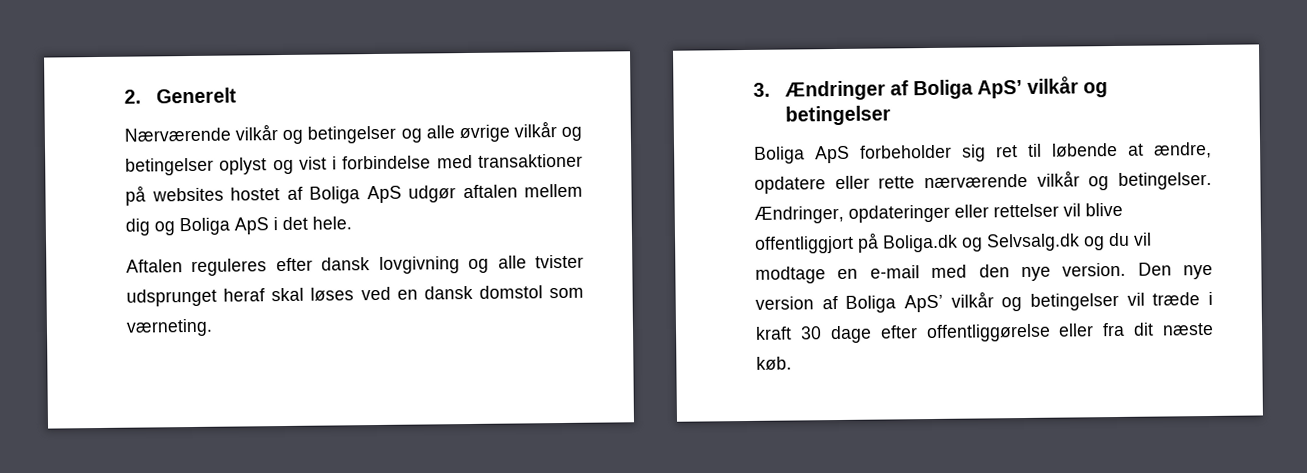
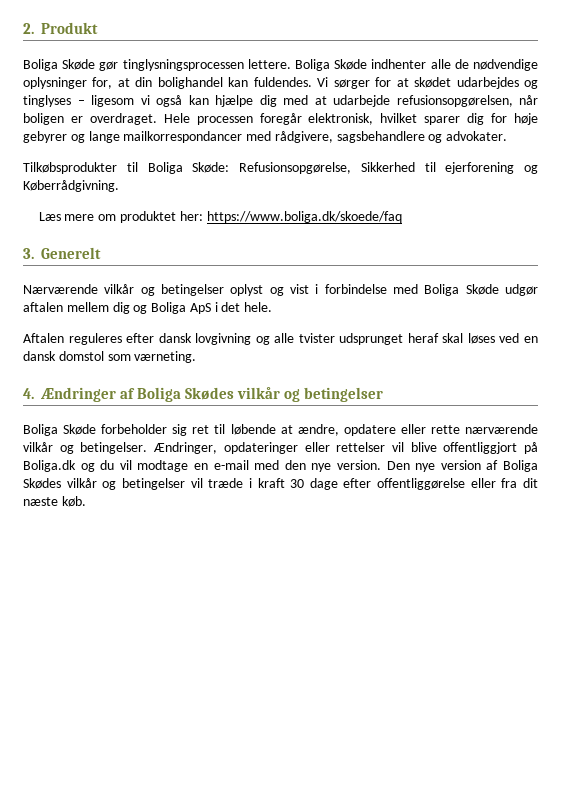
(141, 96) none -> [41,22,98,34] [23,59,538,71] [23,77,538,89] [23,95,538,107] [23,113,538,125] [23,131,508,143] [23,162,538,174] [23,180,119,192] [38,211,402,223] [23,248,34,259] Produkt // Boliga Skøde gør tinglysningsprocessen lettere. Boliga Skøde indhenter alle de nødvendige oplysninger for, at din bolighandel kan fuldendes. Vi sørger for at skødet udarbejdes og tinglyses – ligesom vi også kan hjælpe dig med at udarbejde refusionsopgørelsen, når boligen er overdraget. Hele processen foregår elektronisk, hvilket sparer dig for høje gebyrer og lange mailkorrespondancer med rådgivere, sagsbehandlere og advokater. // Tilkøbsprodukter til Boliga Skøde: Refusionsopgørelse, Sikkerhed til ejerforening og Køberrådgivning. // Læs mere om produktet her: https://www.boliga.dk/skoede/faq // 3.
[400,121,582,143] [125,157,214,176] og alle øvrige vilkår og betingelser -> (224, 290) none
[477,153,583,168] [125,185,402,206] transaktioner på websites hostet af Boliga ApS -> [424,284,499,296] Boliga Skøde
[753,82,770,97] 3. -> [23,388,34,399] 4.
[977,79,1023,99] ApS’ -> [185,387,235,400] Skødes
[815,145,850,164] ApS -> [63,424,97,435] Skøde
[986,233,1105,252] Selvsalg.dk og -> (95, 467) none
[904,294,943,313] ApS’ -> [23,478,61,489] Skødes

